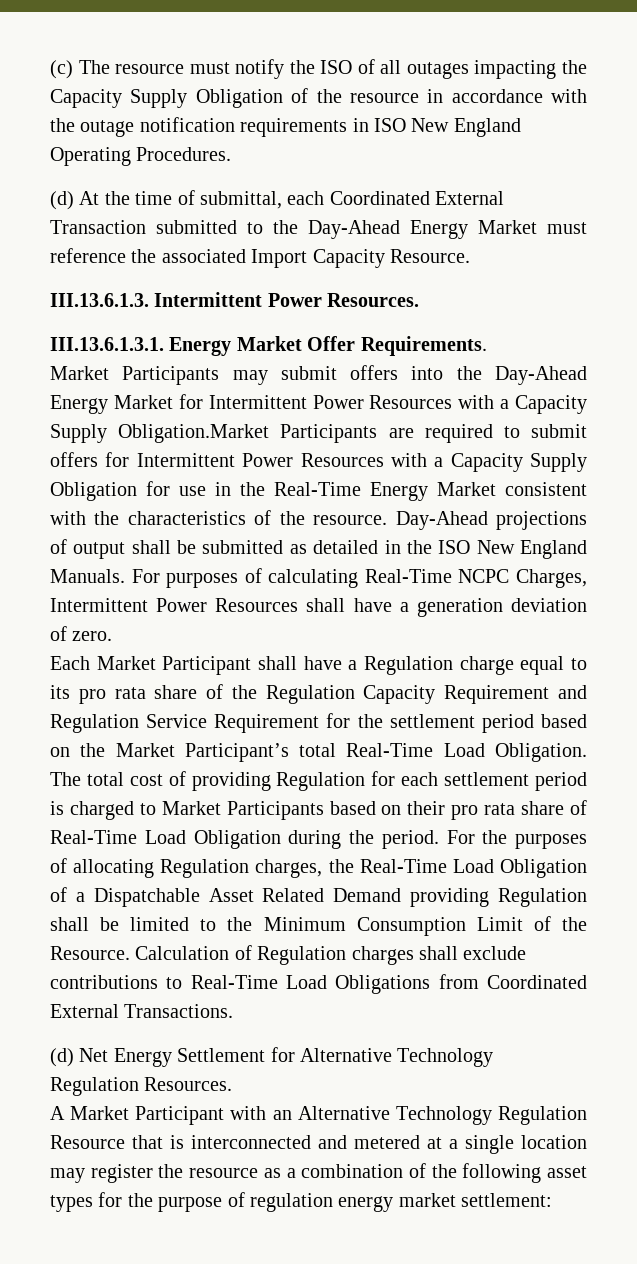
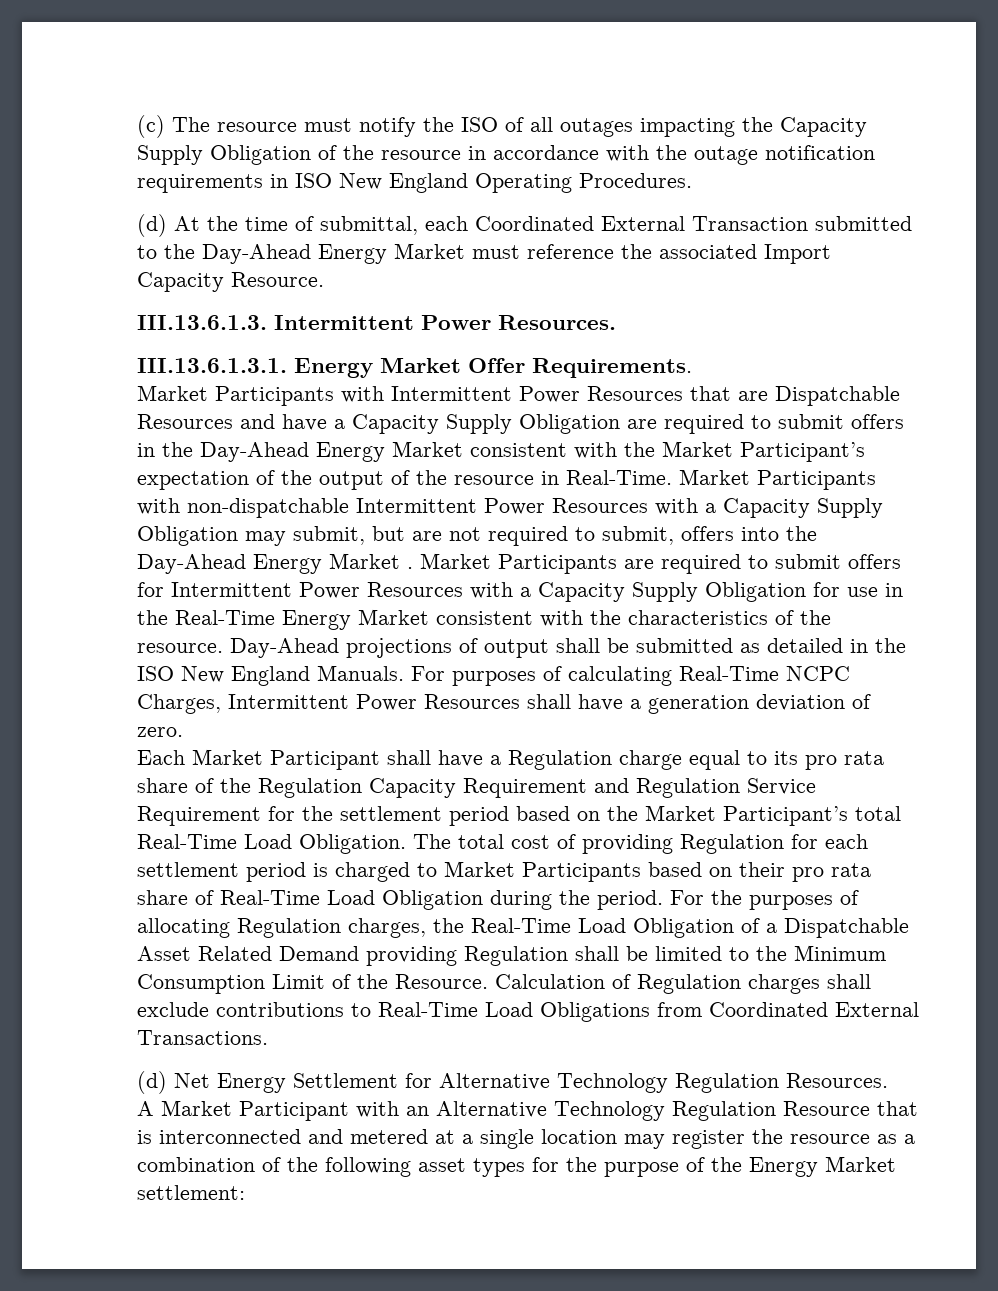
[232,365,587,385] [50,394,587,414] [50,424,270,443] may submit offers into the Day-Ahead Energy Market for Intermittent Power Resources with a Capacity Supply Obligation.Market -> [341,386,900,406] [137,414,904,434] [137,441,865,462] [137,469,876,490] [137,498,883,518] [137,526,817,546] [137,553,491,574] with Intermittent Power Resources that are Dispatchable Resources and have a Capacity Supply Obligation are required to submit offers in the Day-Ahead Energy Market consistent with the Market Participant’s expectation of the output of the resource in Real-Time. Market Participants with non-dispatchable Intermittent Power Resources with a Capacity Supply Obligation may submit, but are not required to submit, offers into the Day-Ahead Energy Market . Market
[250,1193,456,1212] regulation energy market -> [711,1156,896,1177] the Energy Market

